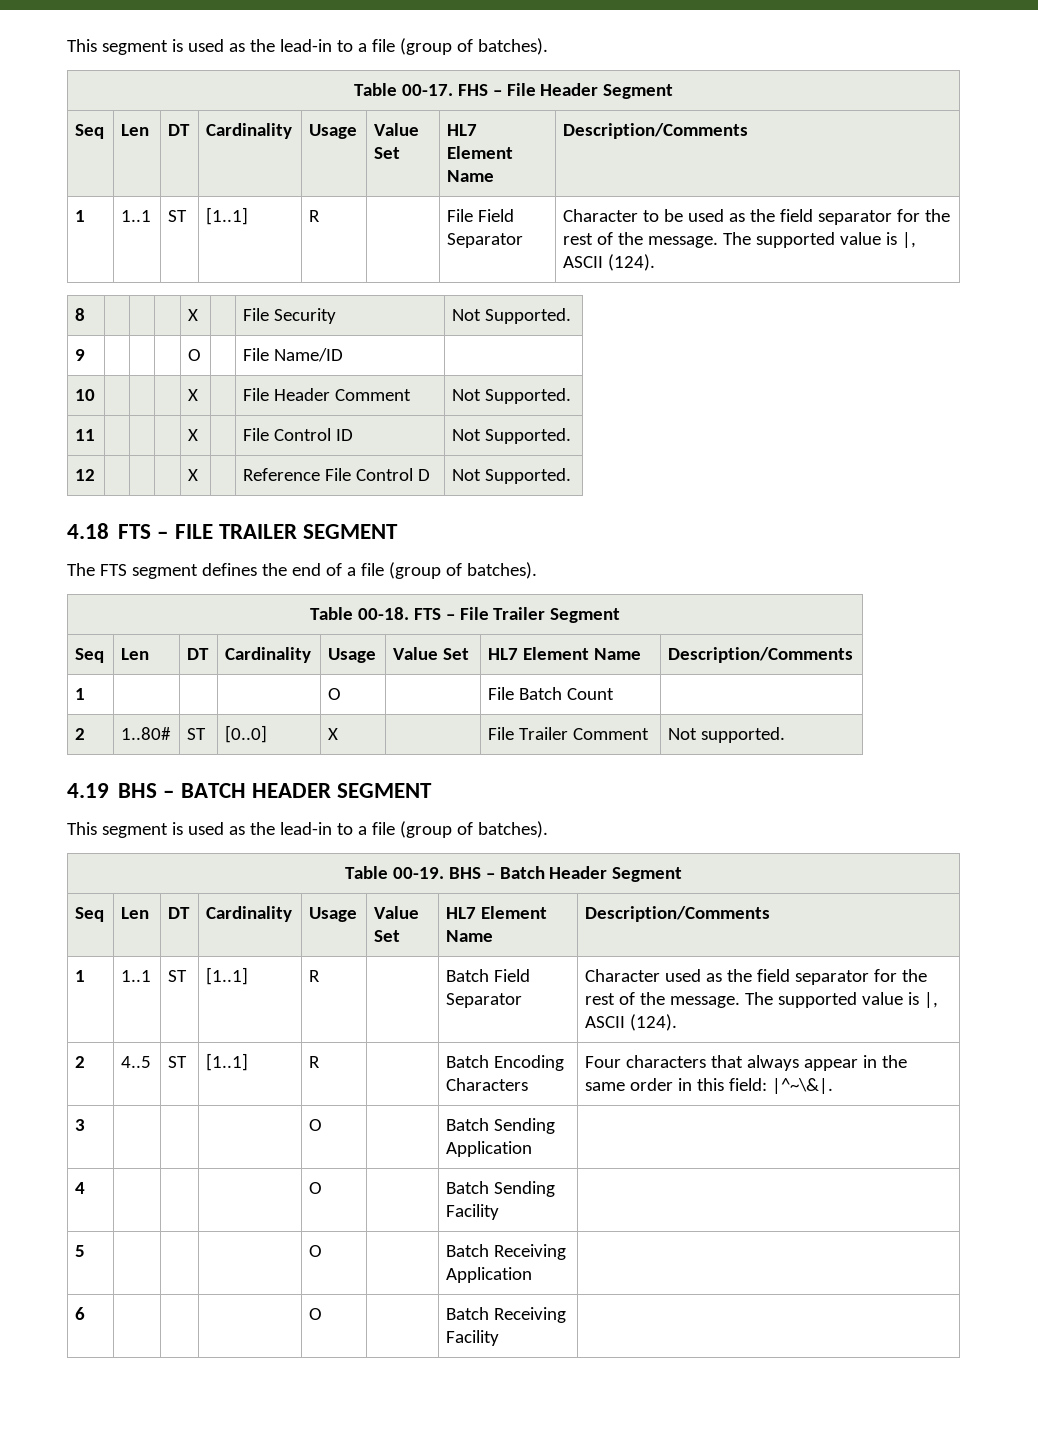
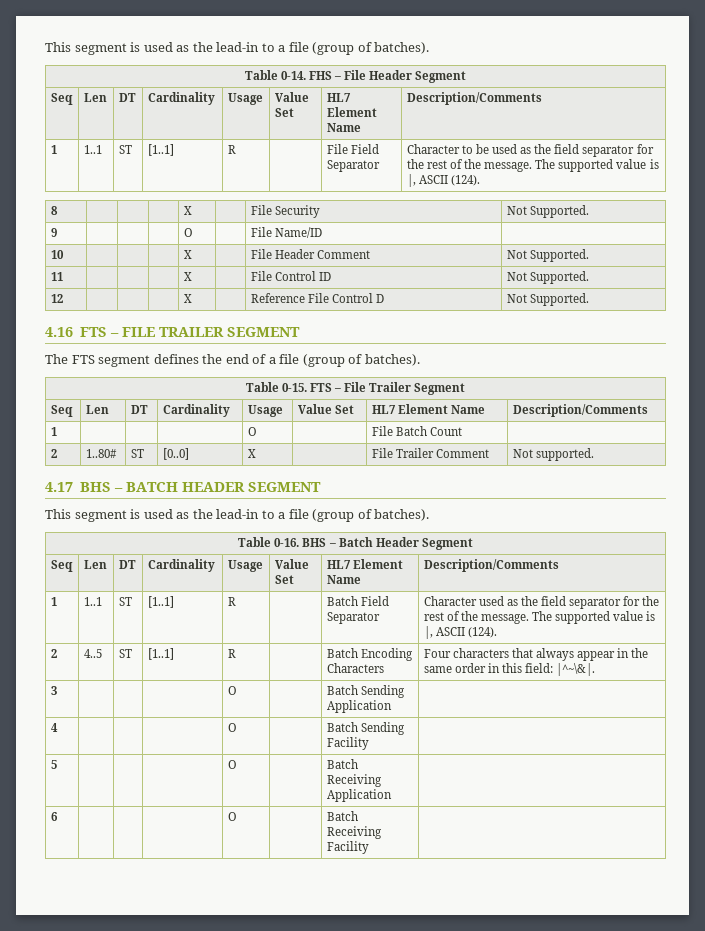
[401,84,453,96] 00-17. -> [280,71,306,80] 0-14.
[67,523,109,539] 4.18 -> [45,327,73,337] 4.16
[357,607,409,620] 00-18. -> [281,383,307,392] 0-15.
[67,783,109,798] 4.19 -> [45,482,73,492] 4.17
[392,867,444,879] 00-19. -> [274,538,300,547] 0-16.

